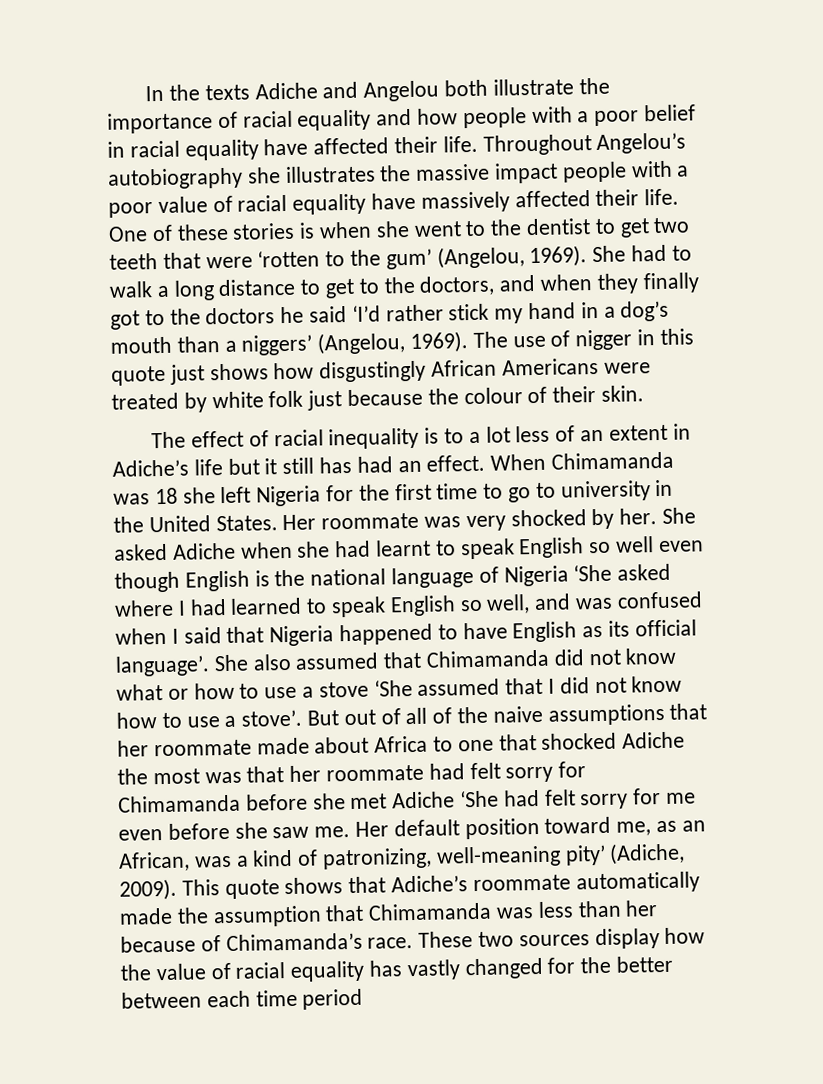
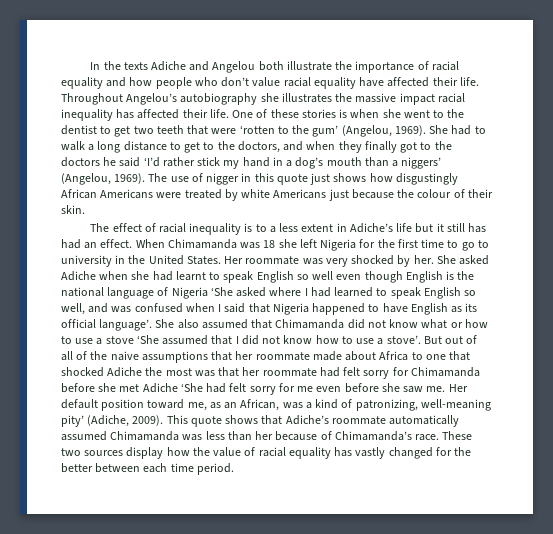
[531,104,697,127] [107,141,125,158] with a poor belief in -> [194,77,281,87] who don’t value
[561,160,690,183] [108,191,510,218] people with a poor value of racial equality have massively -> [437,93,465,103] [61,109,135,121] racial inequality has
[268,390,304,408] folk -> [273,189,327,199] Americans
[485,425,605,443] lot less of an -> [279,223,299,232] less
[119,904,365,928] made the assumption that -> [61,431,107,441] assumed
[302,988,364,1010] period -> [196,463,234,475] period.

